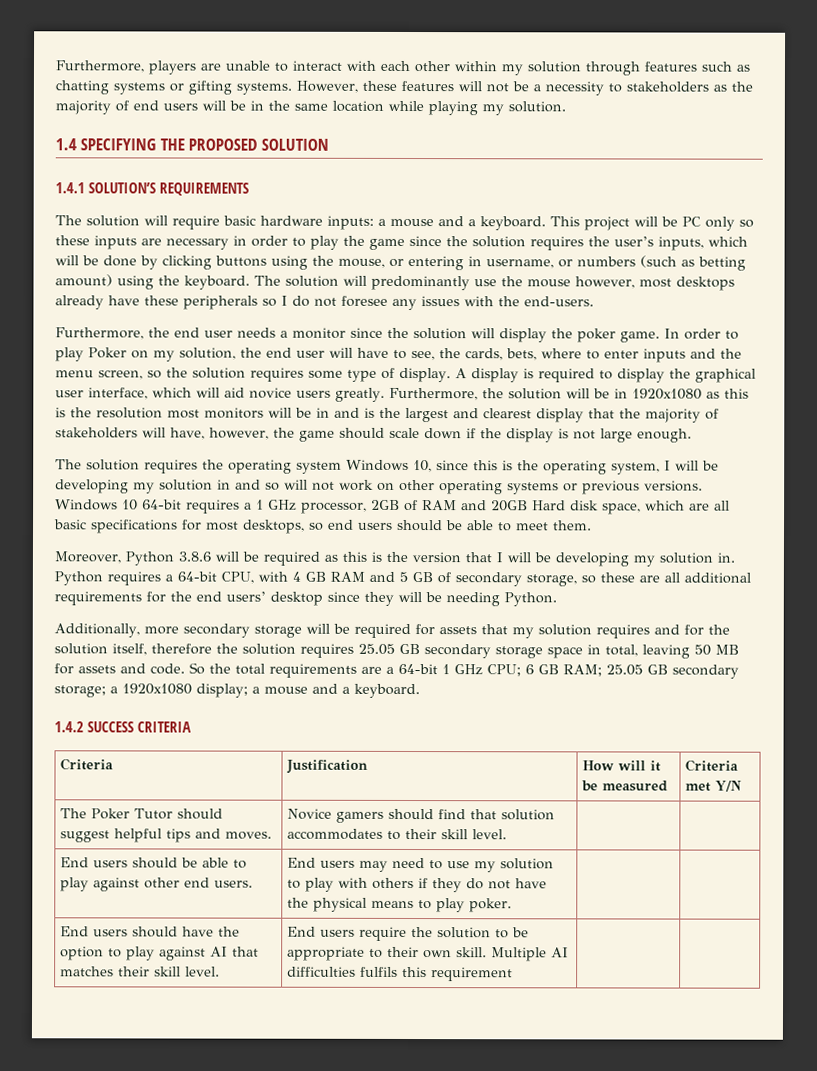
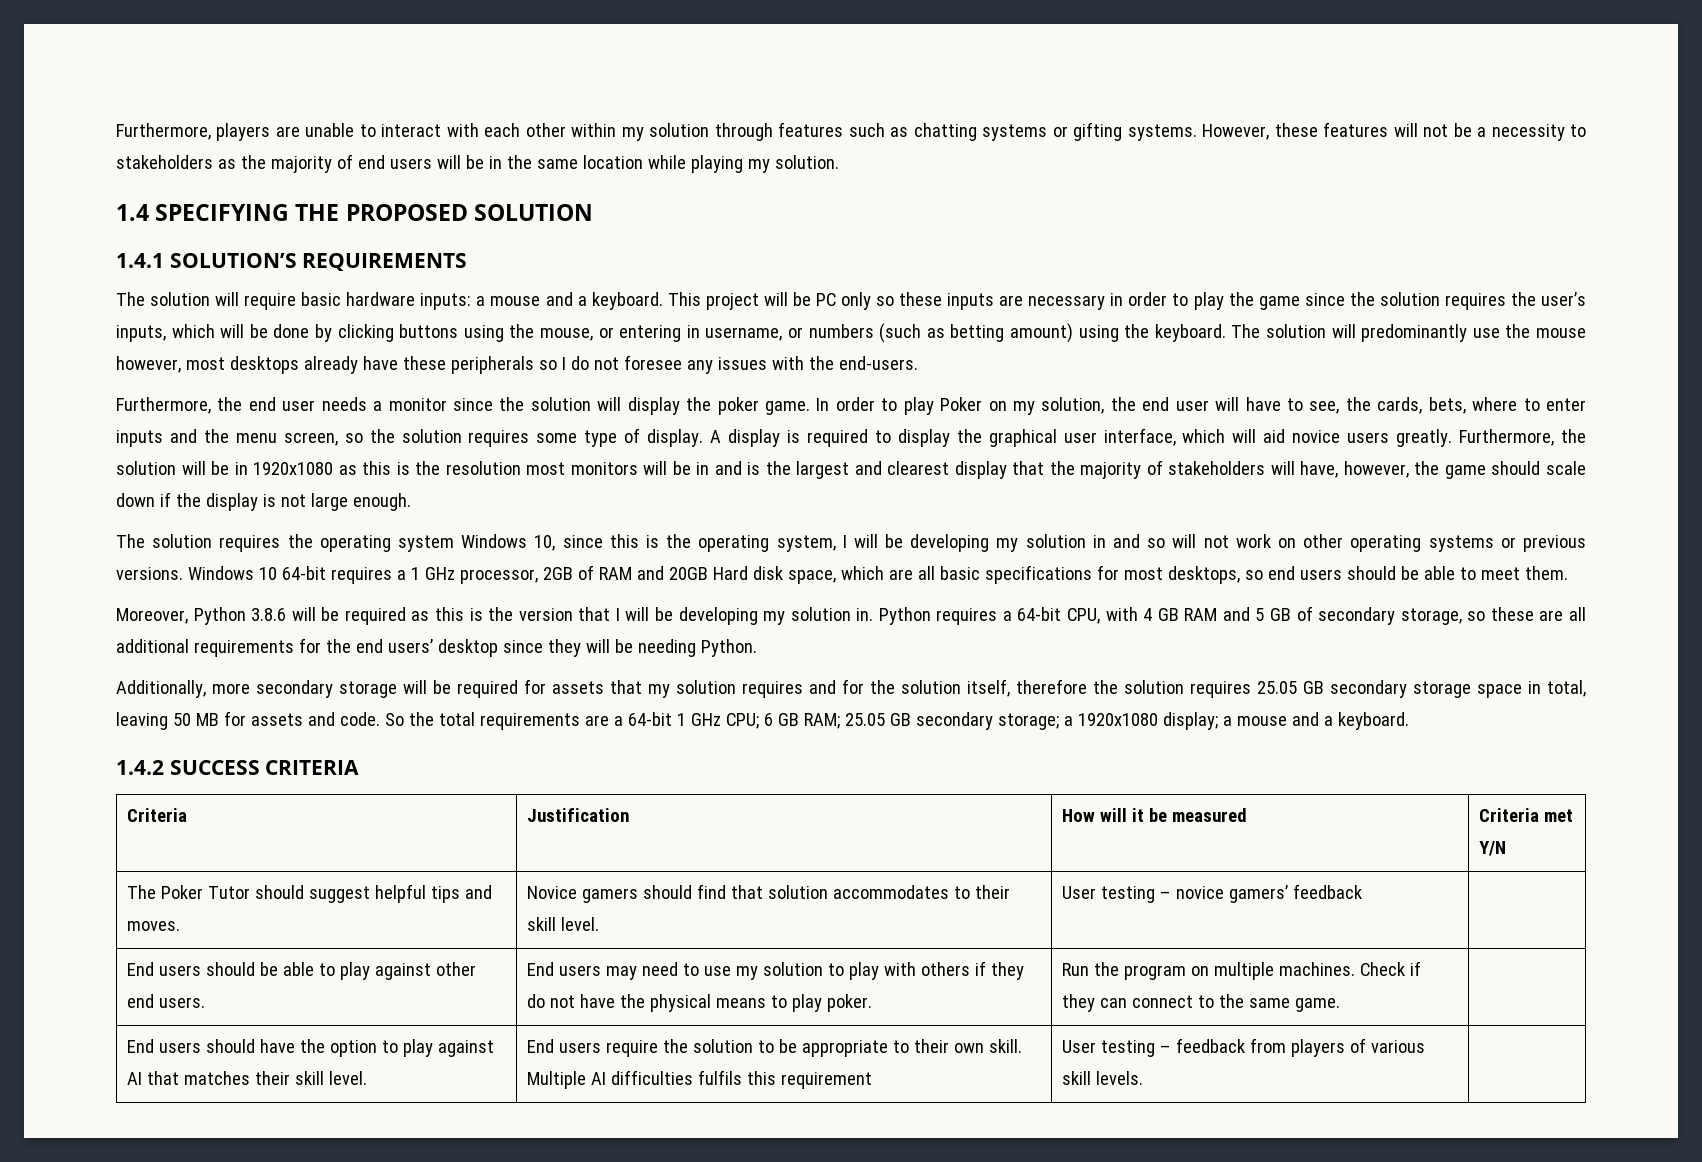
(508, 834) none -> [1061,884,1362,903] User testing – novice gamers’ feedback
(513, 905) none -> [1061,961,1421,980] [1061,994,1340,1012] Run the program on multiple machines. Check if they can connect to the same game.
(514, 974) none -> [1061,1038,1425,1057] [1061,1071,1143,1085] User testing – feedback from players of various skill levels.

